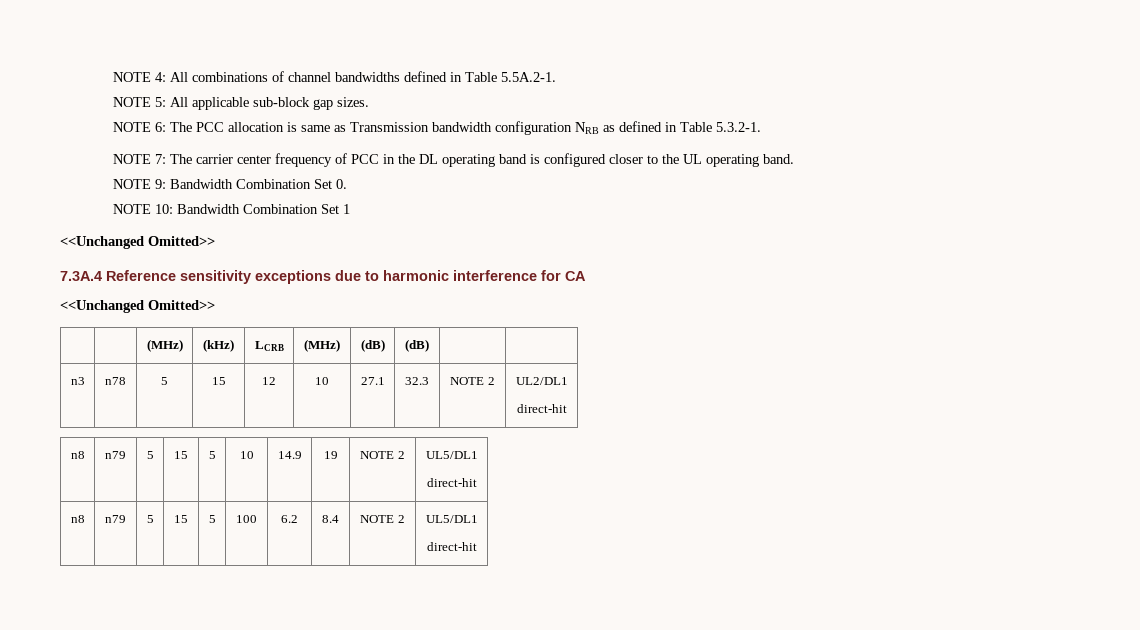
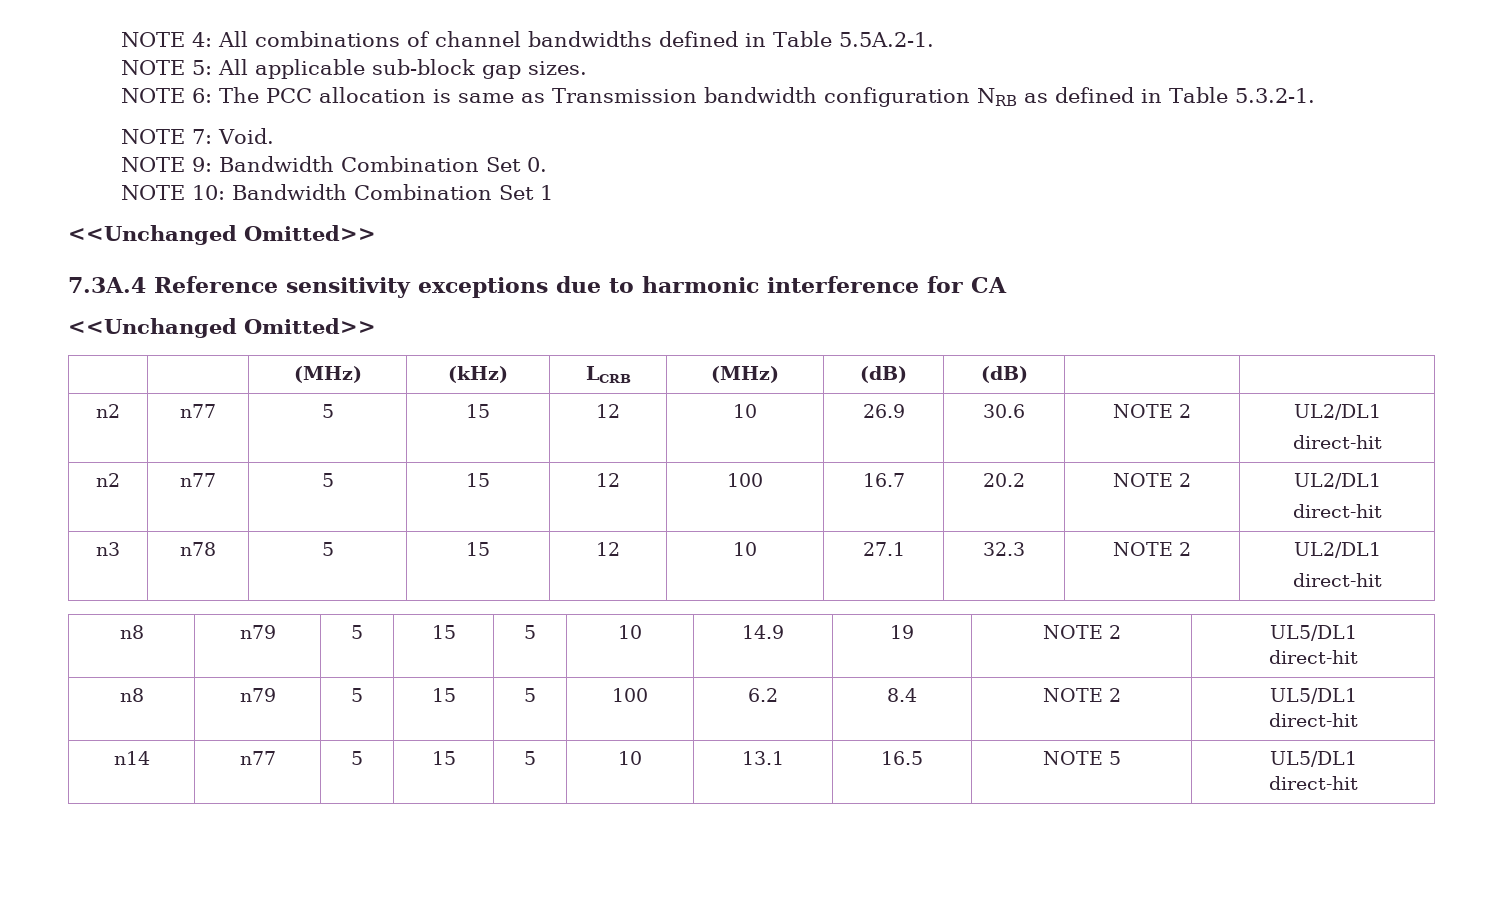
[170,153,795,167] The carrier center frequency of PCC in the DL operating band is configured closer to the UL operating band. -> [217,128,274,144] Void.
(429, 345) none -> [96,404,120,418] [180,404,216,418] [321,404,334,418] [466,404,490,418] [596,404,620,418] [733,404,757,418] [862,404,905,418] [983,404,1025,418] [1113,404,1191,418] [1293,404,1381,420] [1292,435,1382,449] [96,473,120,487] [180,473,216,487] [321,473,334,487] [466,473,490,487] [596,473,620,487] [727,473,763,487] [862,473,905,487] [983,473,1025,487] [1113,473,1191,487] [1293,473,1381,489] [1292,504,1382,518] // n2 | n77 | 5 | 15 | 12 | 10 | 26.9 | 30.6 | NOTE 2 | UL2/DL1 // direct-hit // n2 | n77 | 5 | 15 | 12 | 100 | 16.7 | 20.2 | NOTE 2 | UL2/DL1 // direct-hit
(477, 546) none -> [113,751,150,765] [239,751,276,765] [351,751,363,765] [431,751,456,765] [524,751,536,765] [618,751,642,765] [742,751,784,765] [881,751,923,765] [1042,751,1121,765] [1269,751,1357,767] [1268,776,1358,790] // n14 | n77 | 5 | 15 | 5 | 10 | 13.1 | 16.5 | NOTE 5 | UL5/DL1 // direct-hit

